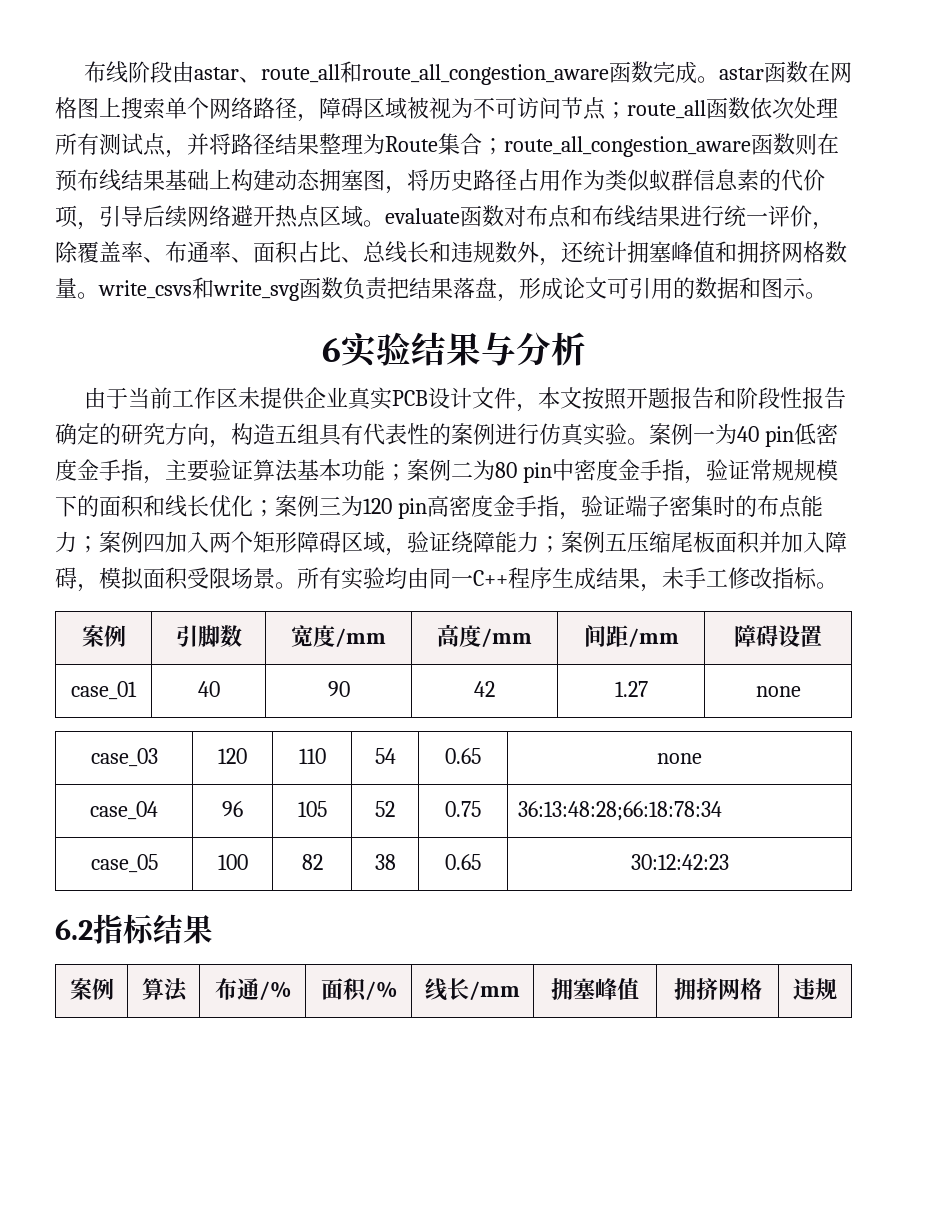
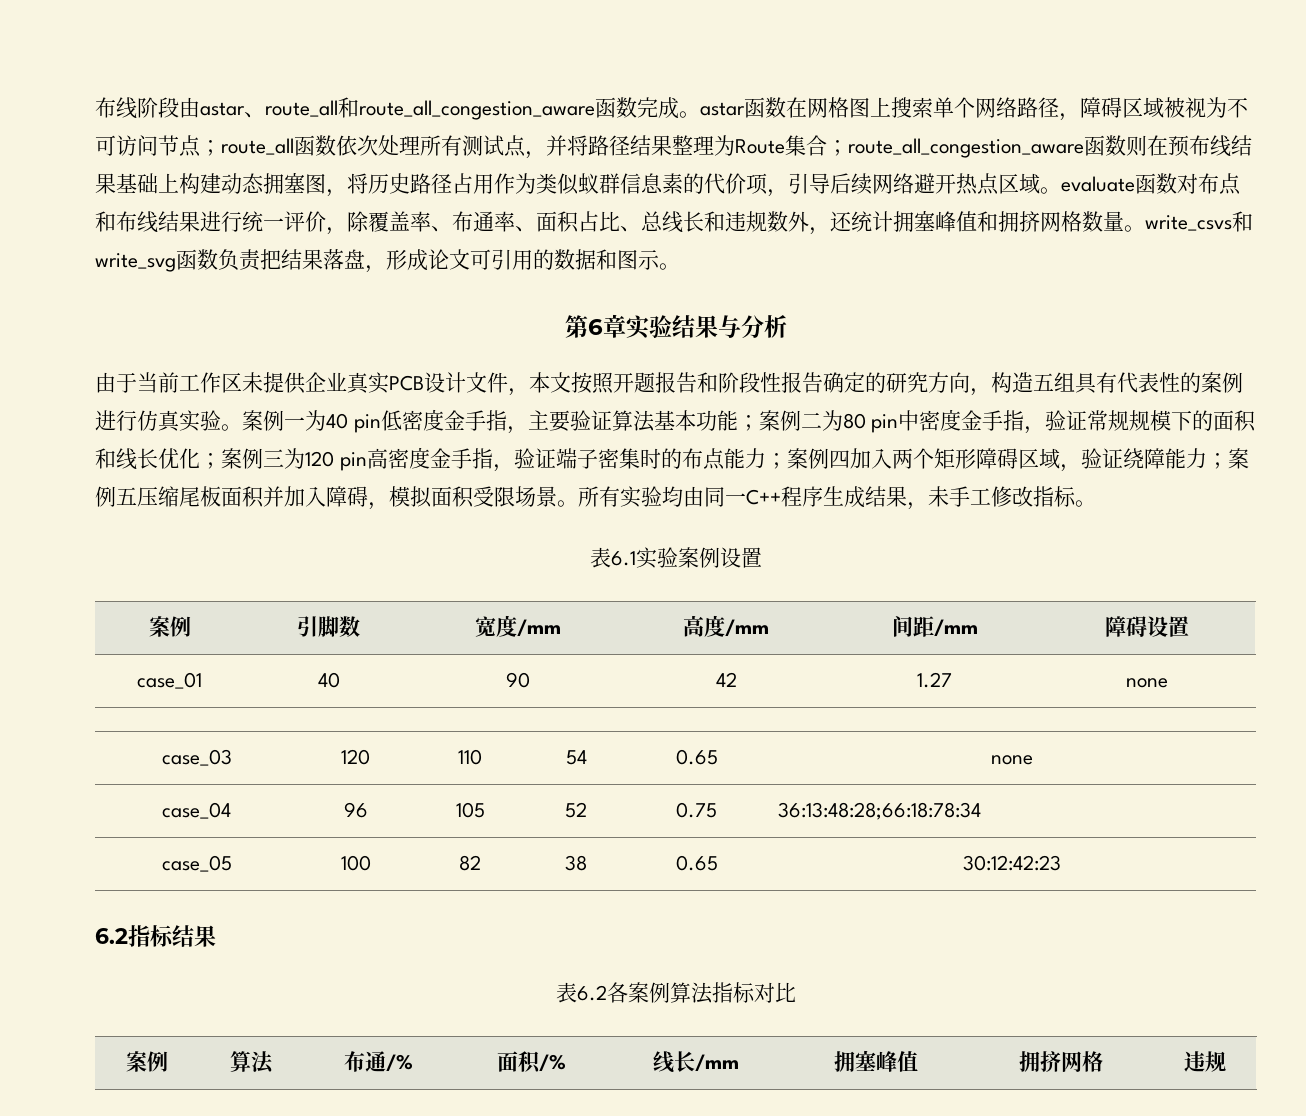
[321,337,341,362] 6 -> [565,314,626,338] 第6章
(838, 585) none -> [590,547,762,569] // 表6.1实验案例设置
(213, 929) none -> [556,982,796,1004] // 表6.2各案例算法指标对比

